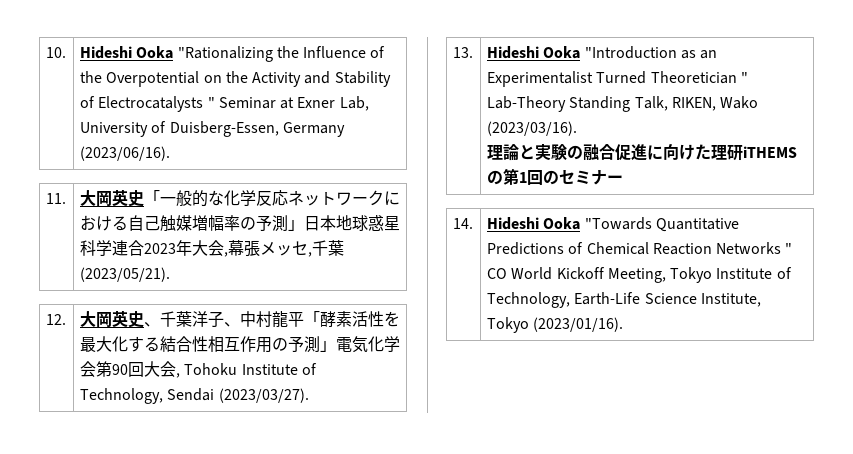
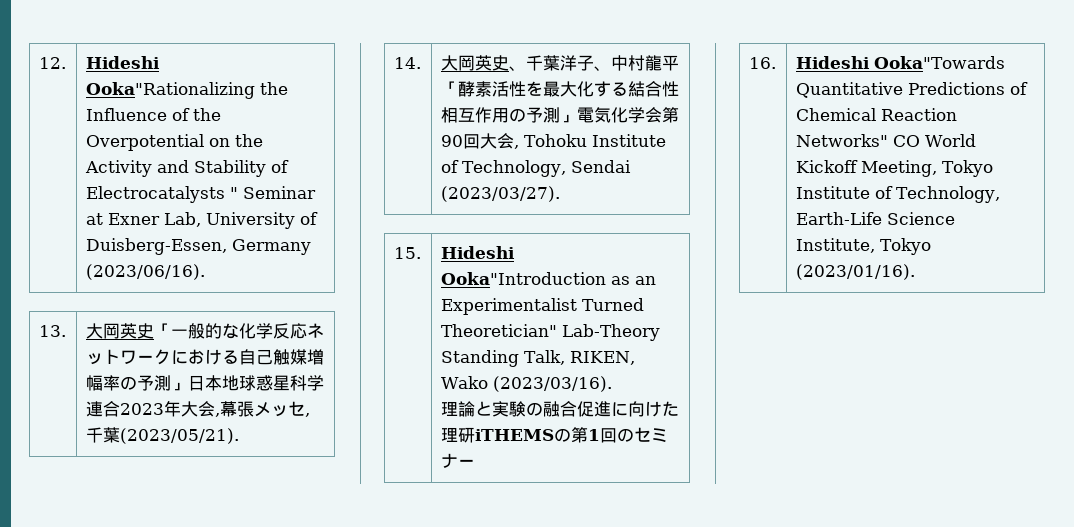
[45,47,66,58] [79,46,273,62] 10. | Hideshi Ooka "Rationalizing -> [38,57,66,69] [85,56,160,69] [85,82,255,99] 12. | Hideshi Ooka"Rationalizing
[45,193,66,204] 11. -> [38,325,66,337] 13.
[45,314,66,325] 12. -> [393,57,421,69] 14.
[452,47,473,58] [486,46,677,59] 13. | Hideshi Ooka "Introduction -> [393,247,421,259] [440,246,515,259] [440,272,606,285] 15. | Hideshi Ooka"Introduction
[650,71,748,84] Theoretician " -> [440,324,557,337] Theoretician"
[452,218,473,229] [486,217,652,230] 14. | Hideshi Ooka "Towards -> [748,57,776,69] [795,56,1005,69] 16. | Hideshi Ooka"Towards
[716,242,793,254] Networks " -> [795,134,888,147] Networks"

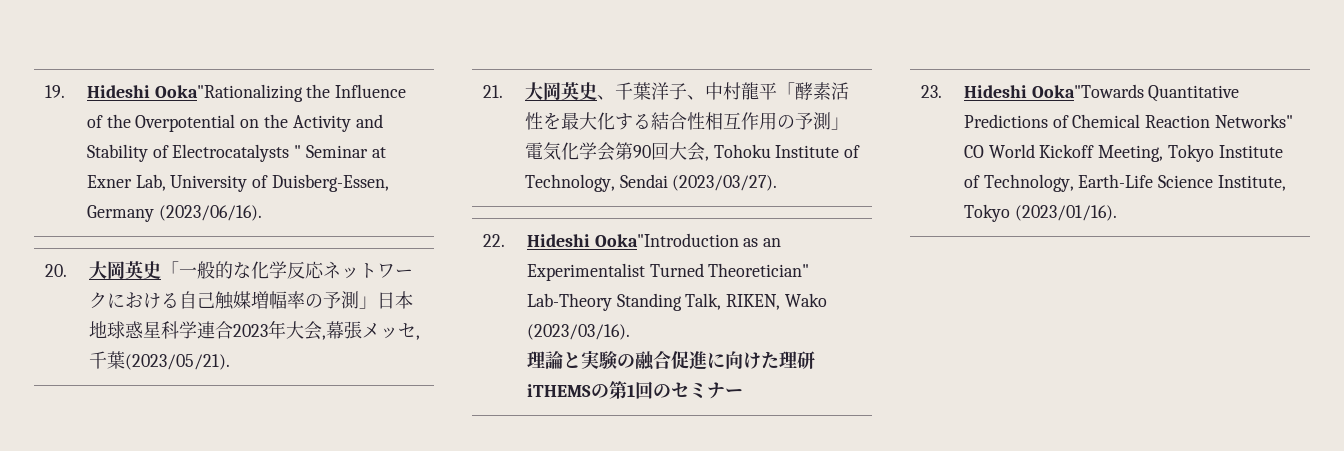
[38,57,66,69] 12. -> [44,85,65,98] 19.
[38,325,66,337] 13. -> [44,264,67,277] 20.
[393,57,421,69] 14. -> [482,85,503,98] 21.
[393,247,421,259] 15. -> [482,234,505,247] 22.
[748,57,776,69] 16. -> [920,85,942,98] 23.

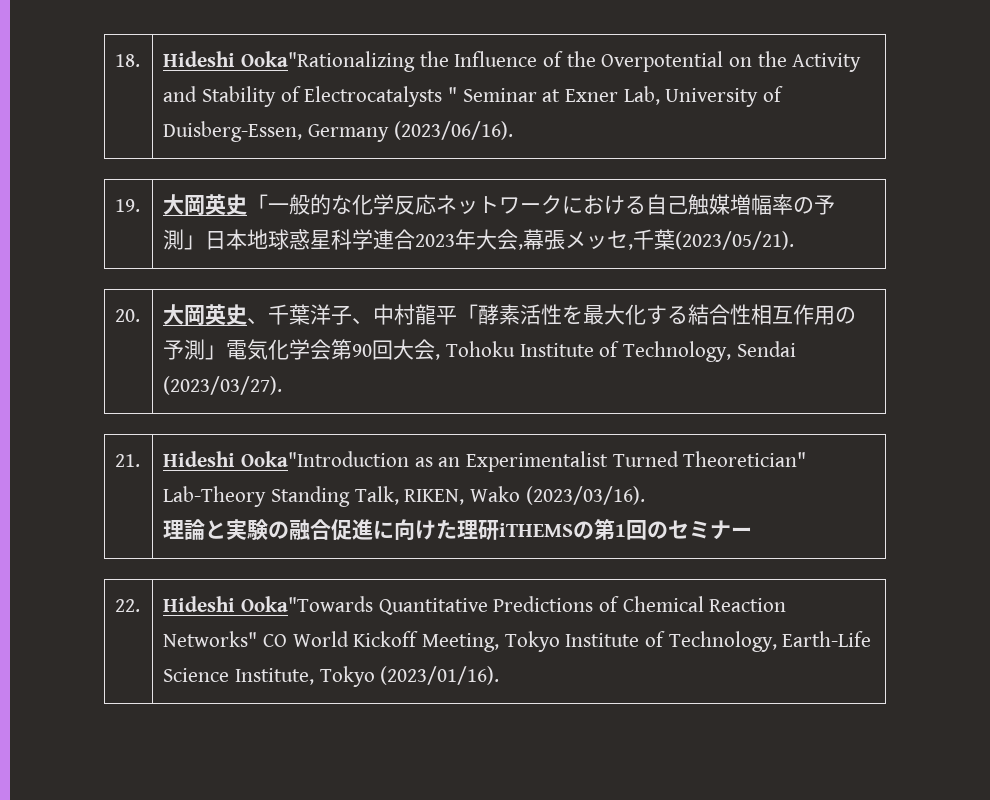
[44,85,65,98] 19. -> [115,54,141,67] 18.
[44,264,67,277] 20. -> [115,199,141,212] 19.
[482,85,503,98] 21. -> [115,309,141,322] 20.
[482,234,505,247] 22. -> [115,454,141,467] 21.
[920,85,942,98] 23. -> [115,599,141,612] 22.

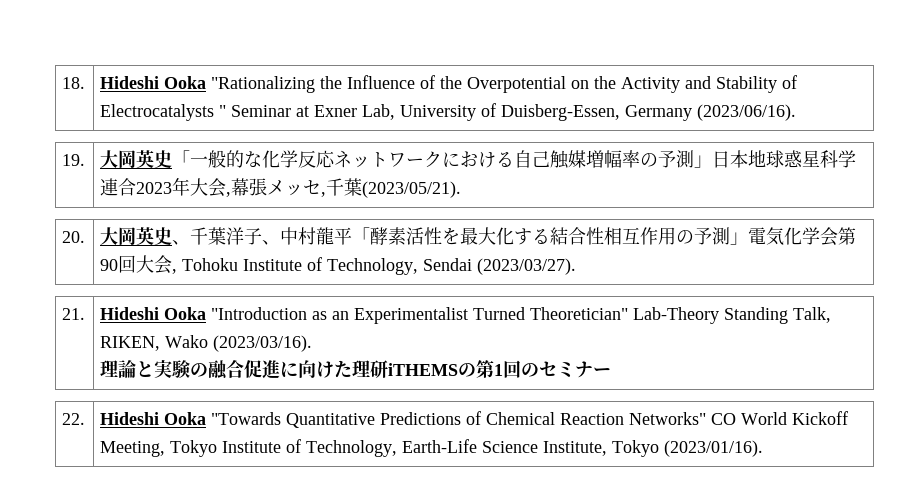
[241,51,416,72] Ooka"Rationalizing -> [164,76,316,93] Ooka "Rationalizing
[241,451,410,467] Ooka"Introduction -> [164,307,308,320] Ooka "Introduction
[241,596,374,612] Ooka"Towards -> [164,412,282,425] Ooka "Towards

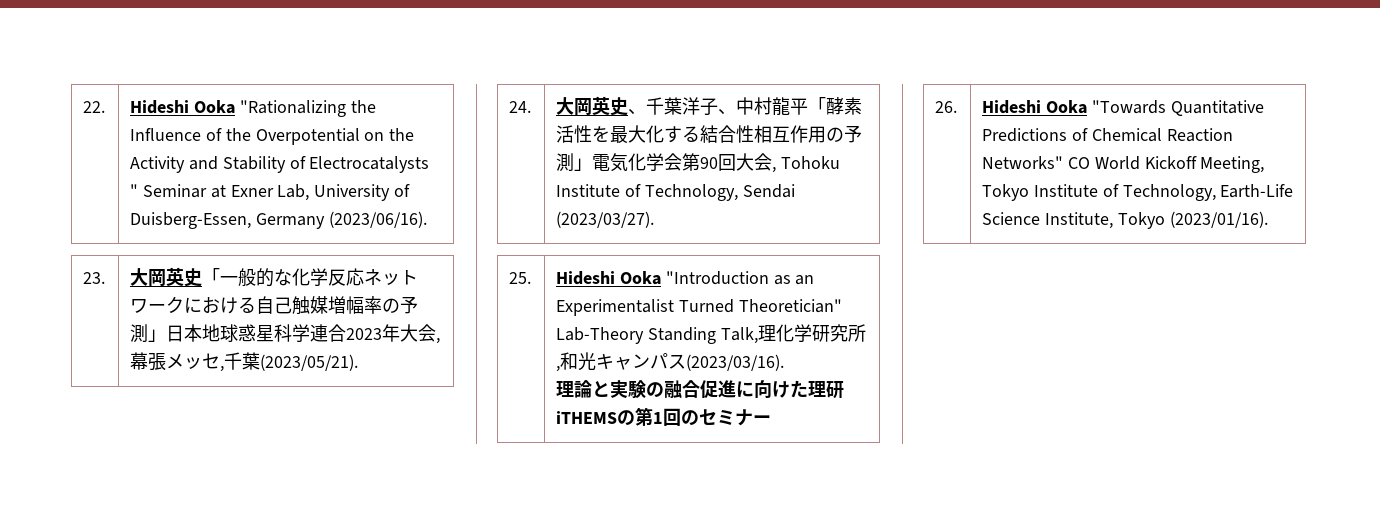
[62,77,86,89] 18. -> [83,101,106,113] 22.
[62,154,86,166] 19. -> [83,272,106,284] 23.
[62,231,86,243] 20. -> [509,101,532,113] 24.
[62,308,86,320] 21. -> [509,272,532,284] 25.
[100,335,209,351] RIKEN, Wako -> [757,324,866,342] [556,352,687,372] 理化学研究所,和光キャンパス
[62,413,86,425] 22. -> [935,101,958,113] 26.

